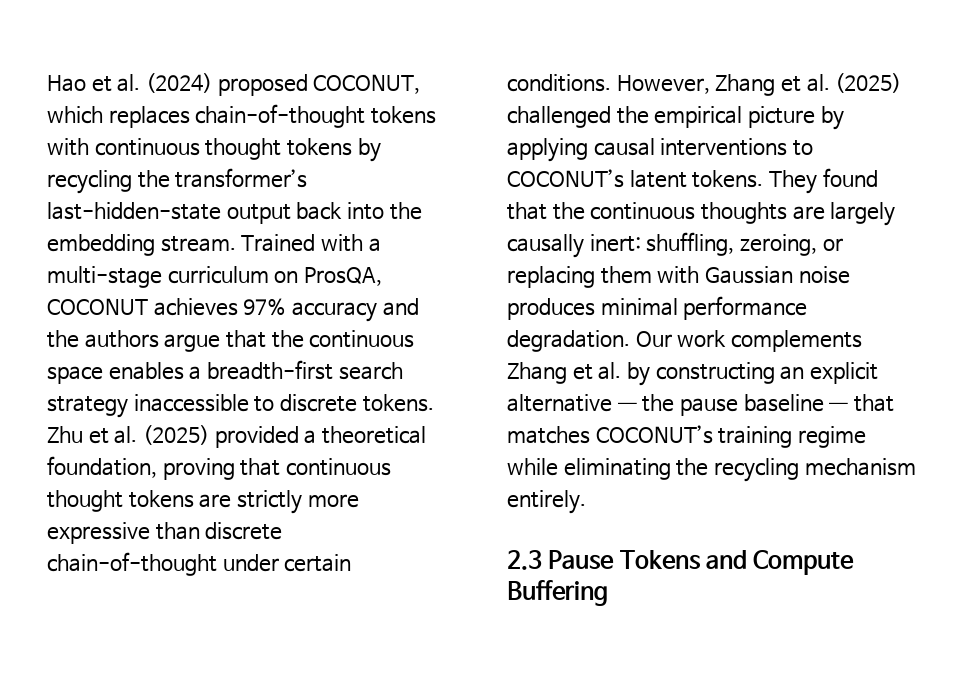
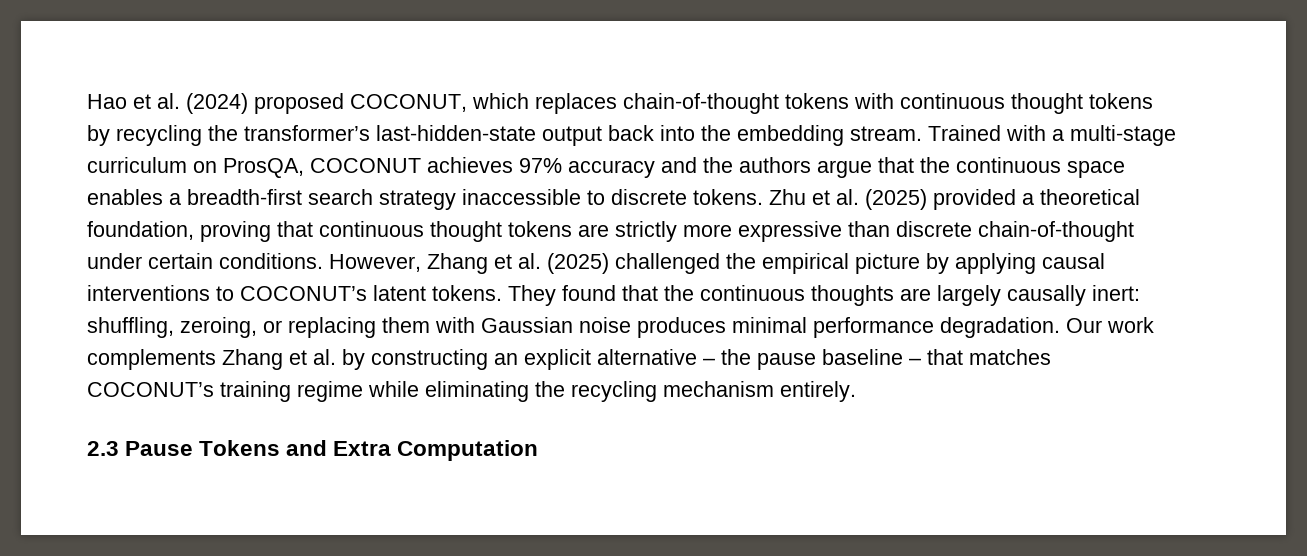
[617,402,637,410] — -> [703,358,715,365] –
[829,402,849,410] — -> [909,358,921,365] –
[753,550,855,575] [507,580,608,606] Compute Buffering -> [333,440,539,461] Extra Computation

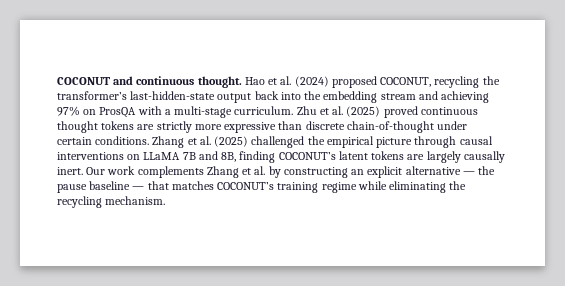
(87, 101) none -> [57,76,242,88] COCONUT and continuous thought.
[472,93,1153,114] [87,125,110,146] which replaces chain-of-thought tokens with continuous thought tokens by -> (432, 82) none
[850,125,1176,146] [87,157,1125,178] [87,189,1140,210] [87,221,313,242] stream. Trained with a multi-stage curriculum on ProsQA, COCONUT achieves 97% accuracy and the authors argue that the continuous space enables a breadth-first search strategy inaccessible to discrete tokens. Zhu et al. (2025) provided a theoretical foundation, proving that -> [380,91,490,103] [57,106,418,118] stream and achieving 97% on ProsQA with a multi-stage curriculum. Zhu et al. (2025) proved
[329,254,421,272] However, -> (150, 140) none
[926,253,1105,274] [87,285,1140,306] [87,317,1060,338] by applying causal interventions to COCONUT’s latent tokens. They found that the continuous thoughts are largely causally inert: shuffling, zeroing, or replacing them with Gaussian noise produces minimal performance degradation. -> [414,136,493,148] [57,151,505,163] [57,167,83,175] through causal interventions on LLaMA 7B and 8B, finding COCONUT’s latent tokens are largely causally inert.
[703,358,715,365] – -> [462,171,475,175] —
[909,358,921,365] – -> [132,186,145,190] —
[663,381,856,402] [87,440,539,461] mechanism entirely. // 2.3 Pause Tokens and Extra Computation -> [105,196,166,205] mechanism.

